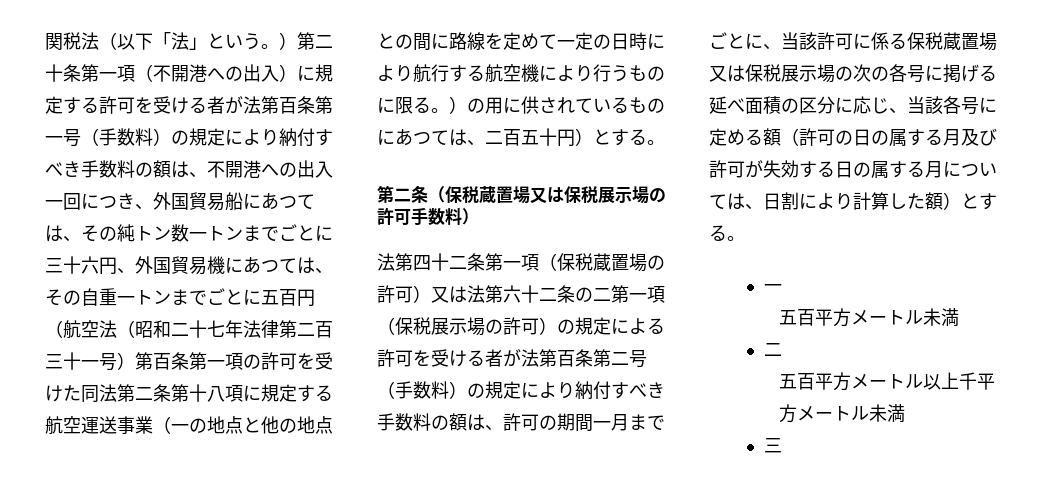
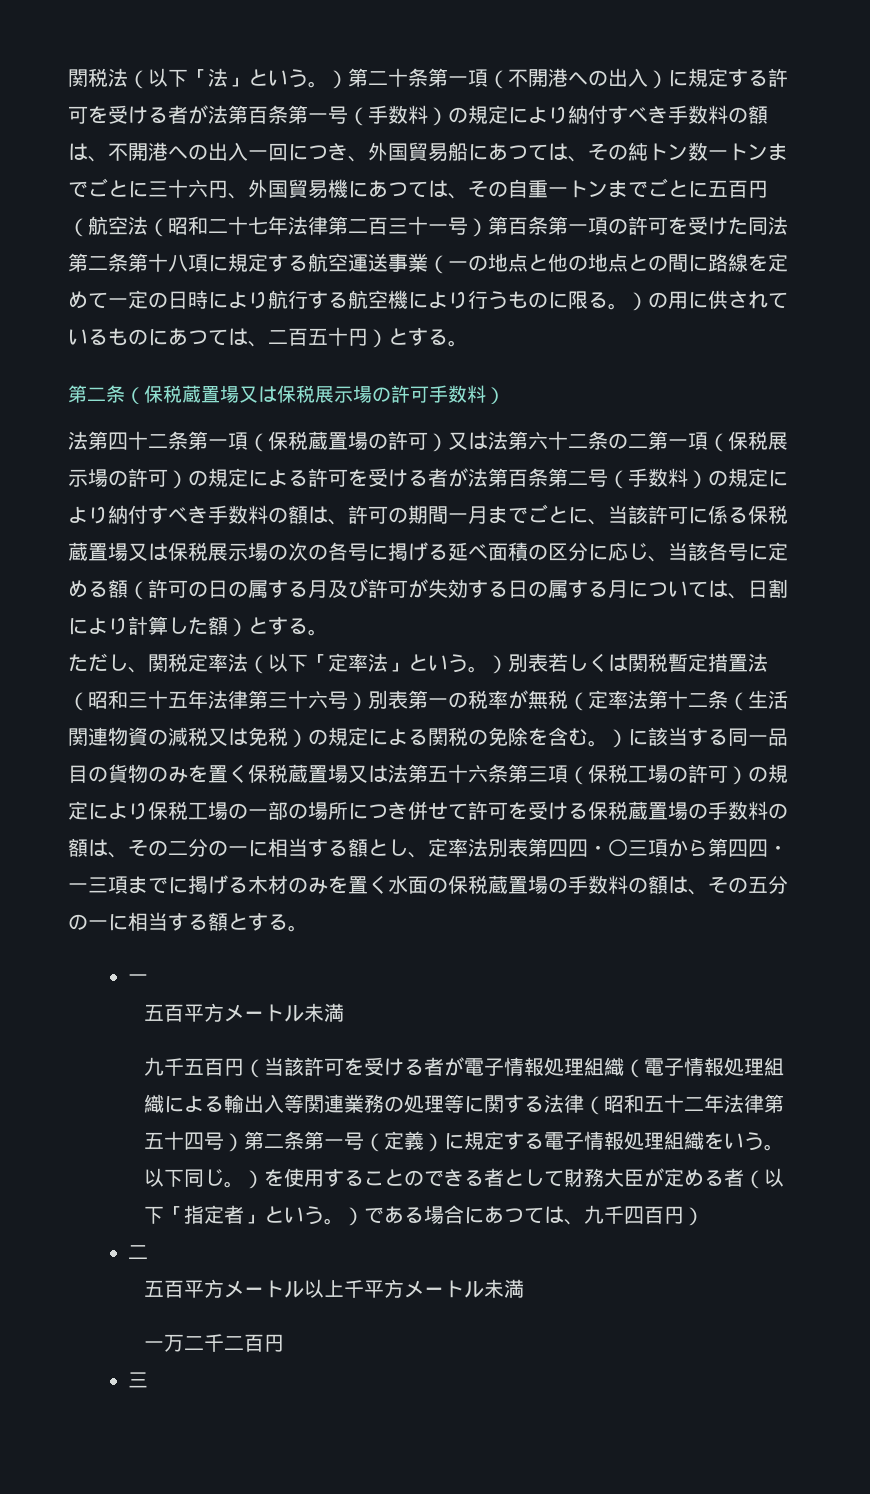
(745, 238) none -> [68,653,768,674] [68,690,788,711] [68,727,788,748] [68,764,788,785] [68,801,788,820] [68,838,788,858] [68,875,788,895] [68,912,308,932] // ただし、関税定率法（以下「定率法」という。）別表若しくは関税暫定措置法（昭和三十五年法律第三十六号）別表第一の税率が無税（定率法第十二条（生活関連物資の減税又は免税）の規定による関税の免除を含む。）に該当する同一品目の貨物のみを置く保税蔵置場又は法第五十六条第三項（保税工場の許可）の規定により保税工場の一部の場所につき併せて許可を受ける保税蔵置場の手数料の額は、その二分の一に相当する額とし、定率法別表第四四・〇三項から第四四・一三項までに掲げる木材のみを置く水面の保税蔵置場の手数料の額は、その五分の一に相当する額とする。
(959, 317) none -> [144,1057,785,1078] [144,1094,785,1115] [144,1131,785,1152] [144,1168,785,1189] [144,1205,705,1226] // 九千五百円（当該許可を受ける者が電子情報処理組織（電子情報処理組織による輸出入等関連業務の処理等に関する法律（昭和五十二年法律第五十四号）第二条第一号（定義）に規定する電子情報処理組織をいう。以下同じ。）を使用することのできる者として財務大臣が定める者（以下「指定者」という。）である場合にあつては、九千四百円）
(905, 413) none -> [144,1334,285,1352] // 一万二千二百円

